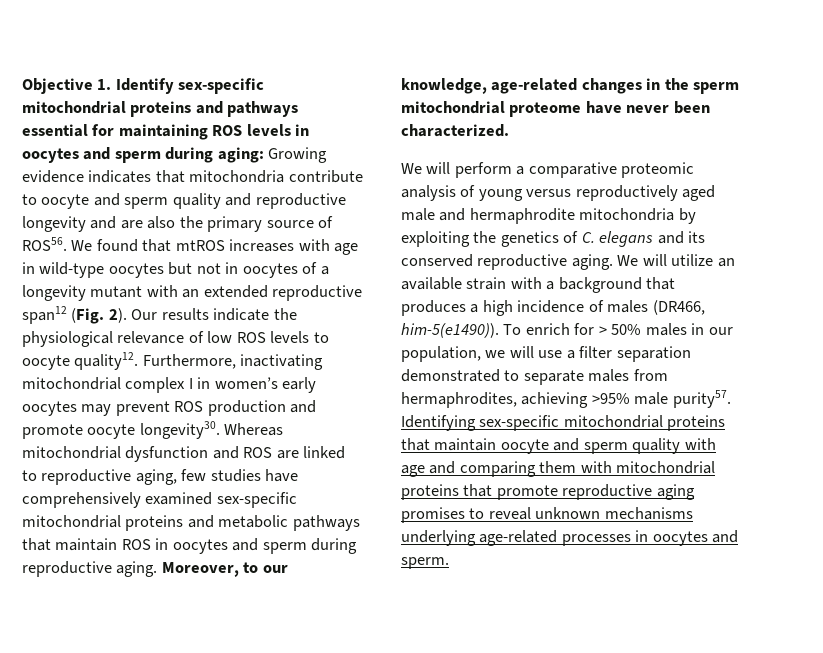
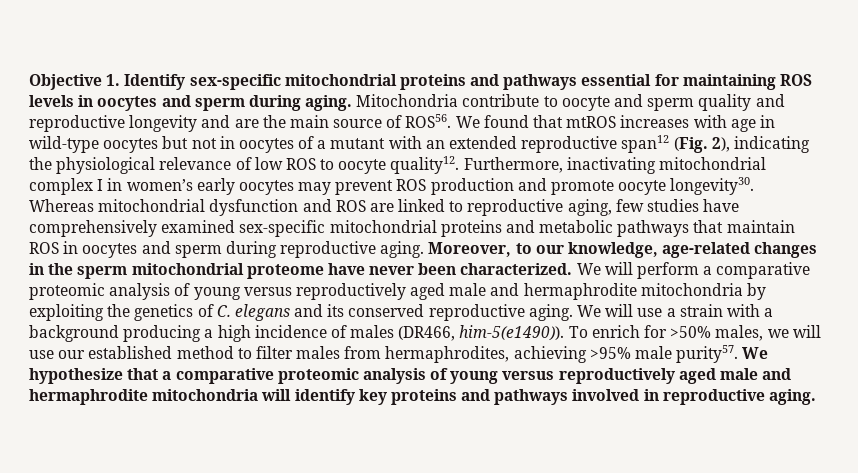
[217,147,328,163] [22,170,285,183] aging: Growing evidence indicates that mitochondria -> [305,94,459,111] aging. Mitochondria
[147,216,263,232] also the primary -> [262,115,329,128] the main
[22,285,86,301] longevity -> (327, 144) none
[108,308,270,323] 2). Our results indicate -> [711,136,810,153] 2), indicating
[270,331,310,343] levels -> (316, 164) none
(509, 130) // -> (573, 269) none
[671,254,735,267] [401,277,462,290] utilize an available -> [637,308,676,317] use a
[646,277,676,290] [401,300,466,316] that produces -> [123,325,202,342] producing
[598,323,733,336] [401,346,691,362] [401,369,584,385] > 50% males in our population, we will use a filter separation demonstrated to separate -> [670,325,821,341] [29,346,293,359] >50% males, we will use our established method to filter
[401,415,726,431] [401,438,716,454] [401,461,716,477] [401,484,695,500] [401,507,693,523] [401,530,739,546] [401,557,449,569] Identifying sex-specific mitochondrial proteins that maintain oocyte and sperm quality with age and comparing them with mitochondrial proteins that promote reproductive aging promises to reveal unknown mechanisms underlying age-related processes in oocytes and sperm. -> [742,347,769,359] [29,368,792,384] [29,389,817,405] We hypothesize that a comparative proteomic analysis of young versus reproductively aged male and hermaphrodite mitochondria will identify key proteins and pathways involved in reproductive aging.

